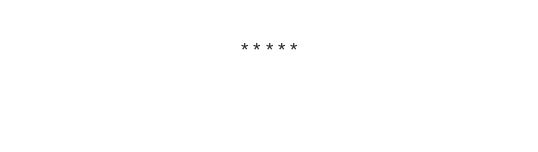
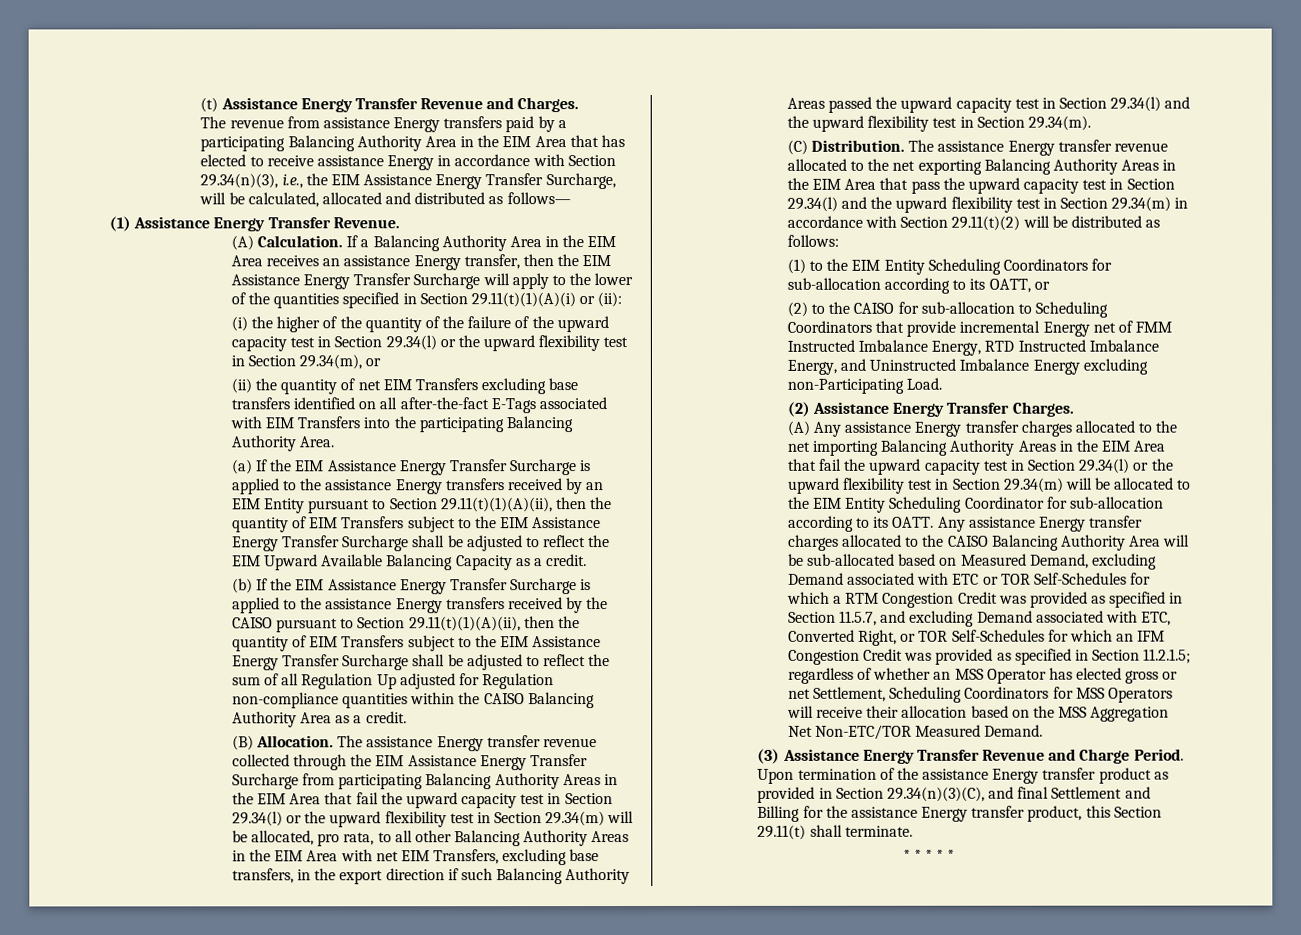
(241, 49) none -> [200,97,580,113] [200,116,567,133] [200,135,626,152] [200,154,616,171] [200,173,616,190] [199,192,571,208] [109,216,400,232] [230,235,617,252] [230,254,612,271] [230,273,634,290] [230,292,623,309] [230,316,609,333] [230,335,629,352] [230,354,382,370] [230,378,579,395] [230,397,607,414] [229,416,573,433] [230,435,334,452] [230,459,592,476] [231,478,605,495] [231,497,613,514] [231,516,602,533] [231,535,611,552] [231,554,588,571] [231,578,592,595] [231,597,609,614] [231,616,580,633] [231,635,602,652] [231,654,611,671] [231,673,555,690] [231,692,595,709] [231,711,407,728] [231,735,597,752] [231,754,588,771] [231,773,618,790] [231,792,613,809] [231,811,635,828] [231,830,630,847] [231,849,600,866] [231,868,631,885] [786,96,1191,113] [786,115,1091,132] [786,139,1168,156] [786,158,1177,175] [786,177,1175,194] [786,196,1189,213] [786,215,1161,231] [786,234,839,247] [786,258,1113,275] [786,277,1050,294] [786,301,1109,318] [786,320,1173,337] [786,339,1159,356] [786,358,1148,375] [786,377,942,394] [786,401,1074,417] [786,420,1178,437] [786,439,1166,456] [786,458,1174,475] [787,477,1192,494] [787,496,1164,513] [787,515,1144,532] [787,534,1191,551] [787,553,1157,570] [787,572,1152,585] [786,591,1184,608] [787,610,1172,627] [787,629,1166,646] [787,648,1192,665] [787,667,1179,684] [787,686,1173,703] [786,705,1170,722] [787,724,1044,740] [757,748,1184,764] [757,767,1169,784] [757,786,1151,803] [757,805,1162,822] [757,824,913,840] (t) Assistance Energy Transfer Revenue and Charges. // The revenue from assistance Energy transfers paid by a participating Balancing Authority Area in the EIM Area that has elected to receive assistance Energy in accordance with Section 29.34(n)(3), i.e., the EIM Assistance Energy Transfer Surcharge, will be calculated, allocated and distributed as follows— // (1) Assistance Energy Transfer Revenue. // (A) Calculation. If a Balancing Authority Area in the EIM Area receives an assistance Energy transfer, then the EIM Assistance Energy Transfer Surcharge will apply to the lower of the quantities specified in Section 29.11(t)(1)(A)(i) or (ii): // (i) the higher of the quantity of the failure of the upward capacity test in Section 29.34(l) or the upward flexibility test in Section 29.34(m), or // (ii) the quantity of net EIM Transfers excluding base transfers identified on all after-the-fact E-Tags associated with EIM Transfers into the participating Balancing Authority Area. // (a) If the EIM Assistance Energy Transfer Surcharge is applied to the assistance Energy transfers received by an EIM Entity pursuant to Section 29.11(t)(1)(A)(ii), then the quantity of EIM Transfers subject to the EIM Assistance Energy Transfer Surcharge shall be adjusted to reflect the EIM Upward Available Balancing Capacity as a credit. // (b) If the EIM Assistance Energy Transfer Surcharge is applied to the assistance Energy transfers received by the CAISO pursuant to Section 29.11(t)(1)(A)(ii), then the quantity of EIM Transfers subject to the EIM Assistance Energy Transfer Surcharge shall be adjusted to reflect the sum of all Regulation Up adjusted for Regulation non-compliance quantities within the CAISO Balancing Authority Area as a credit. // (B) Allocation. The assistance Energy transfer revenue collected through the EIM Assistance Energy Transfer Surcharge from participating Balancing Authority Areas in the EIM Area that fail the upward capacity test in Section 29.34(l) or the upward flexibility test in Section 29.34(m) will be allocated, pro rata, to all other Balancing Authority Areas in the EIM Area with net EIM Transfers, excluding base transfers, in the export direction if such Balancing Authority Areas passed the upward capacity test in Section 29.34(l) and the upward flexibility test in Section 29.34(m). // (C) Distribution. The assistance Energy transfer revenue allocated to the net exporting Balancing Authority Areas in the EIM Area that pass the upward capacity test in Section 29.34(l) and the upward flexibility test in Section 29.34(m) in accordance with Section 29.11(t)(2) will be distributed as follows: // (1) to the EIM Entity Scheduling Coordinators for sub-allocation according to its OATT, or // (2) to the CAISO for sub-allocation to Scheduling Coordinators that provide incremental Energy net of FMM Instructed Imbalance Energy, RTD Instructed Imbalance Energy, and Uninstructed Imbalance Energy excluding non-Participating Load. // (2) Assistance Energy Transfer Charges. // (A) Any assistance Energy transfer charges allocated to the net importing Balancing Authority Areas in the EIM Area that fail the upward capacity test in Section 29.34(l) or the upward flexibility test in Section 29.34(m) will be allocated to the EIM Entity Scheduling Coordinator for sub-allocation according to its OATT. Any assistance Energy transfer charges allocated to the CAISO Balancing Authority Area will be sub-allocated based on Measured Demand, excluding Demand associated with ETC or TOR Self-Schedules for which a RTM Congestion Credit was provided as specified in Section 11.5.7, and excluding Demand associated with ETC, Converted Right, or TOR Self-Schedules for which an IFM Congestion Credit was provided as specified in Section 11.2.1.5; regardless of whether an MSS Operator has elected gross or net Settlement, Scheduling Coordinators for MSS Operators will receive their allocation based on the MSS Aggregation Net Non-ETC/TOR Measured Demand. // (3) Assistance Energy Transfer Revenue and Charge Period. Upon termination of the assistance Energy transfer product as provided in Section 29.34(n)(3)(C), and final Settlement and Billing for the assistance Energy transfer product, this Section 29.11(t) shall terminate. //

